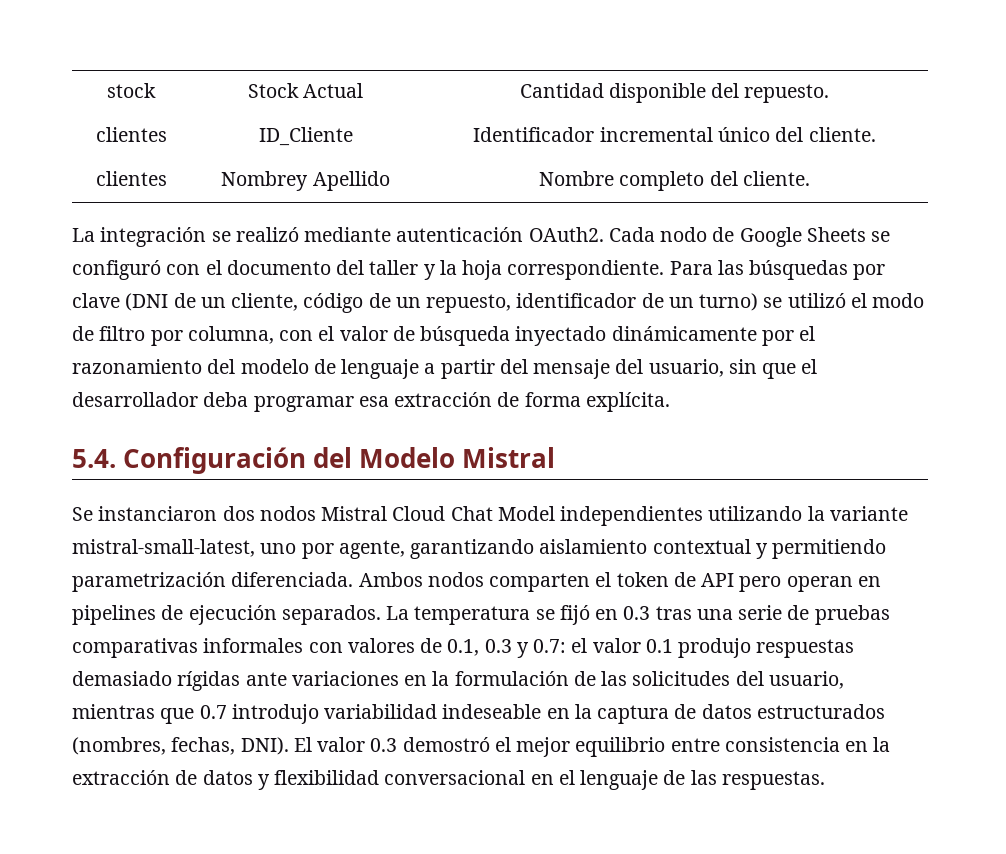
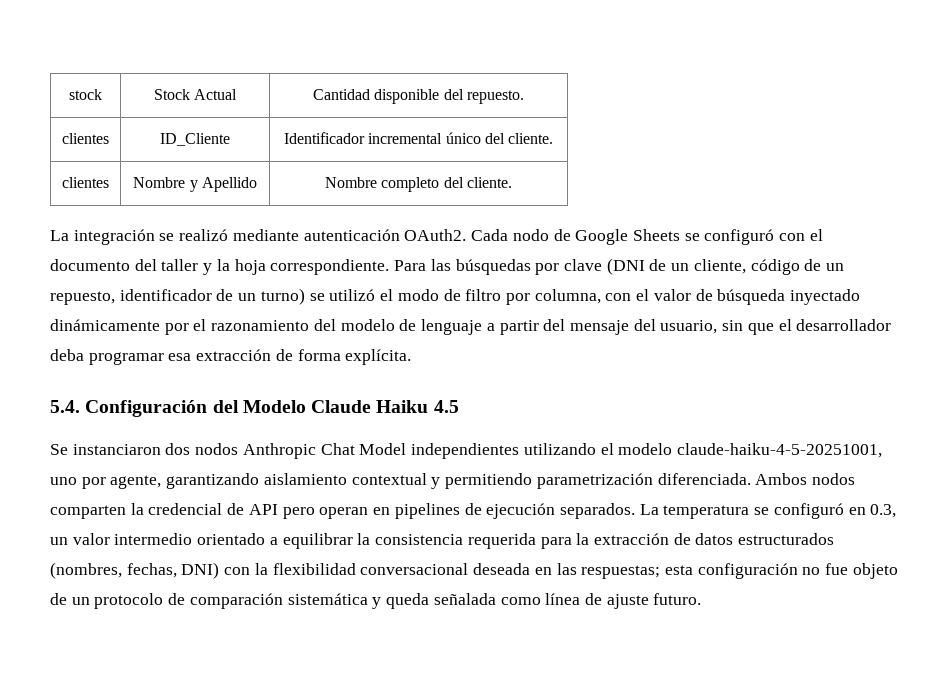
[221,171,309,191] Nombrey -> [133,177,198,192] Nombre y
[462,447,556,468] Mistral -> [311,400,459,413] Claude Haiku 4.5
[321,506,446,521] Mistral Cloud -> [242,443,316,459] Anthropic
[807,506,908,521] [72,539,255,557] la variante mistral-small-latest, -> [600,443,882,458] el modelo claude-haiku-4-5-20251001,
[595,572,669,587] el token -> [130,503,223,515] la credencial
[559,605,890,625] [72,638,855,658] [72,671,844,691] [72,704,670,724] fijó en 0.3 tras una serie de pruebas comparativas informales con valores de 0.1, 0.3 y 0.7: el valor 0.1 produjo respuestas demasiado rígidas ante variaciones en la formulación de las solicitudes del usuario, mientras que 0.7 introdujo variabilidad indeseable en la captura -> [773,503,897,519] [50,533,669,549] configuró en 0.3, un valor intermedio orientado a equilibrar la consistencia requerida para la extracción
[240,737,891,757] [72,770,825,790] DNI). El valor 0.3 demostró el mejor equilibrio entre consistencia en la extracción de datos y flexibilidad conversacional en el lenguaje de las respuestas. -> [181,562,898,579] [50,593,702,609] DNI) con la flexibilidad conversacional deseada en las respuestas; esta configuración no fue objeto de un protocolo de comparación sistemática y queda señalada como línea de ajuste futuro.

